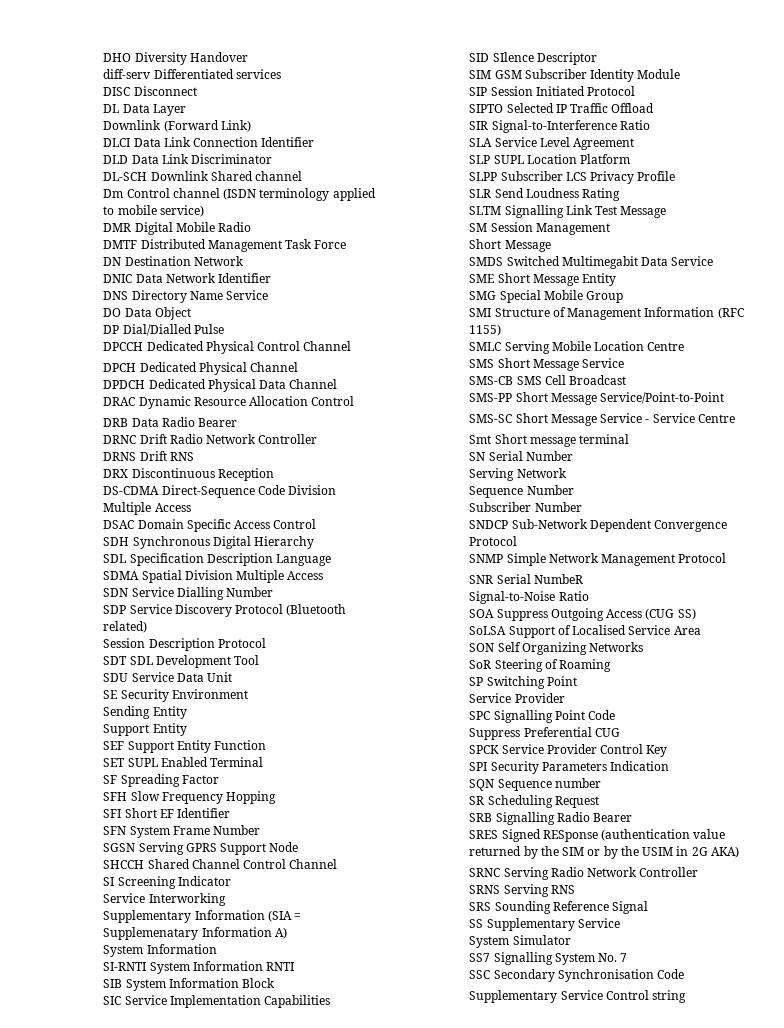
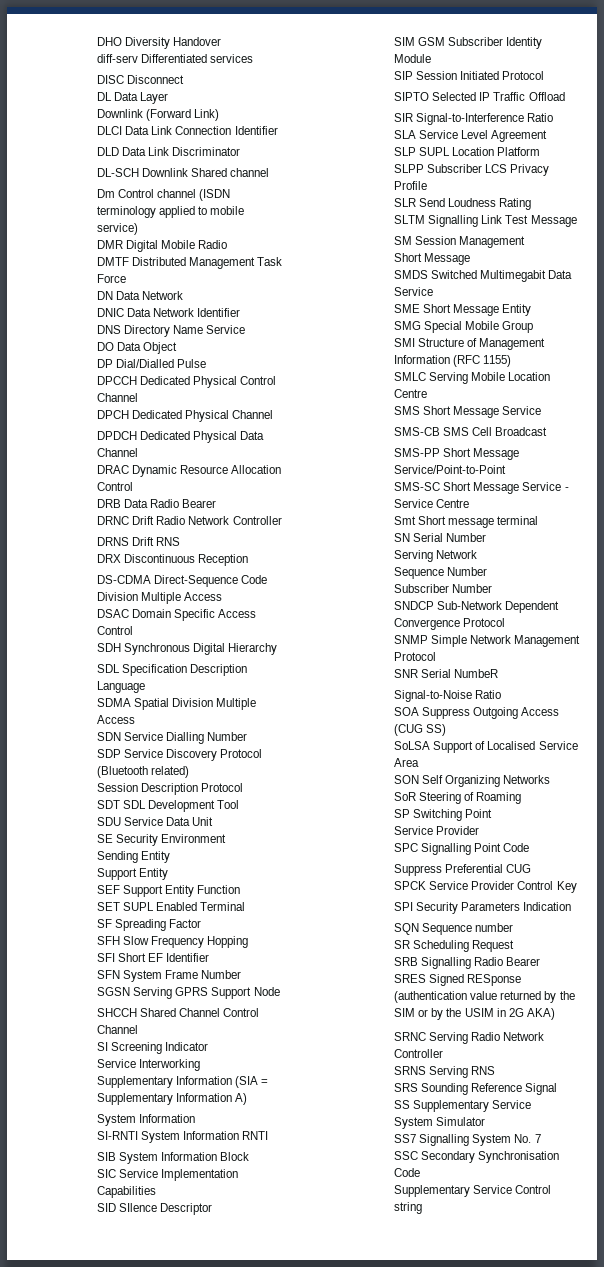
[124,256,191,266] Destination -> [116,291,141,300] Data
[103,927,199,940] Supplemenatary -> [97,1093,174,1105] Supplementary

